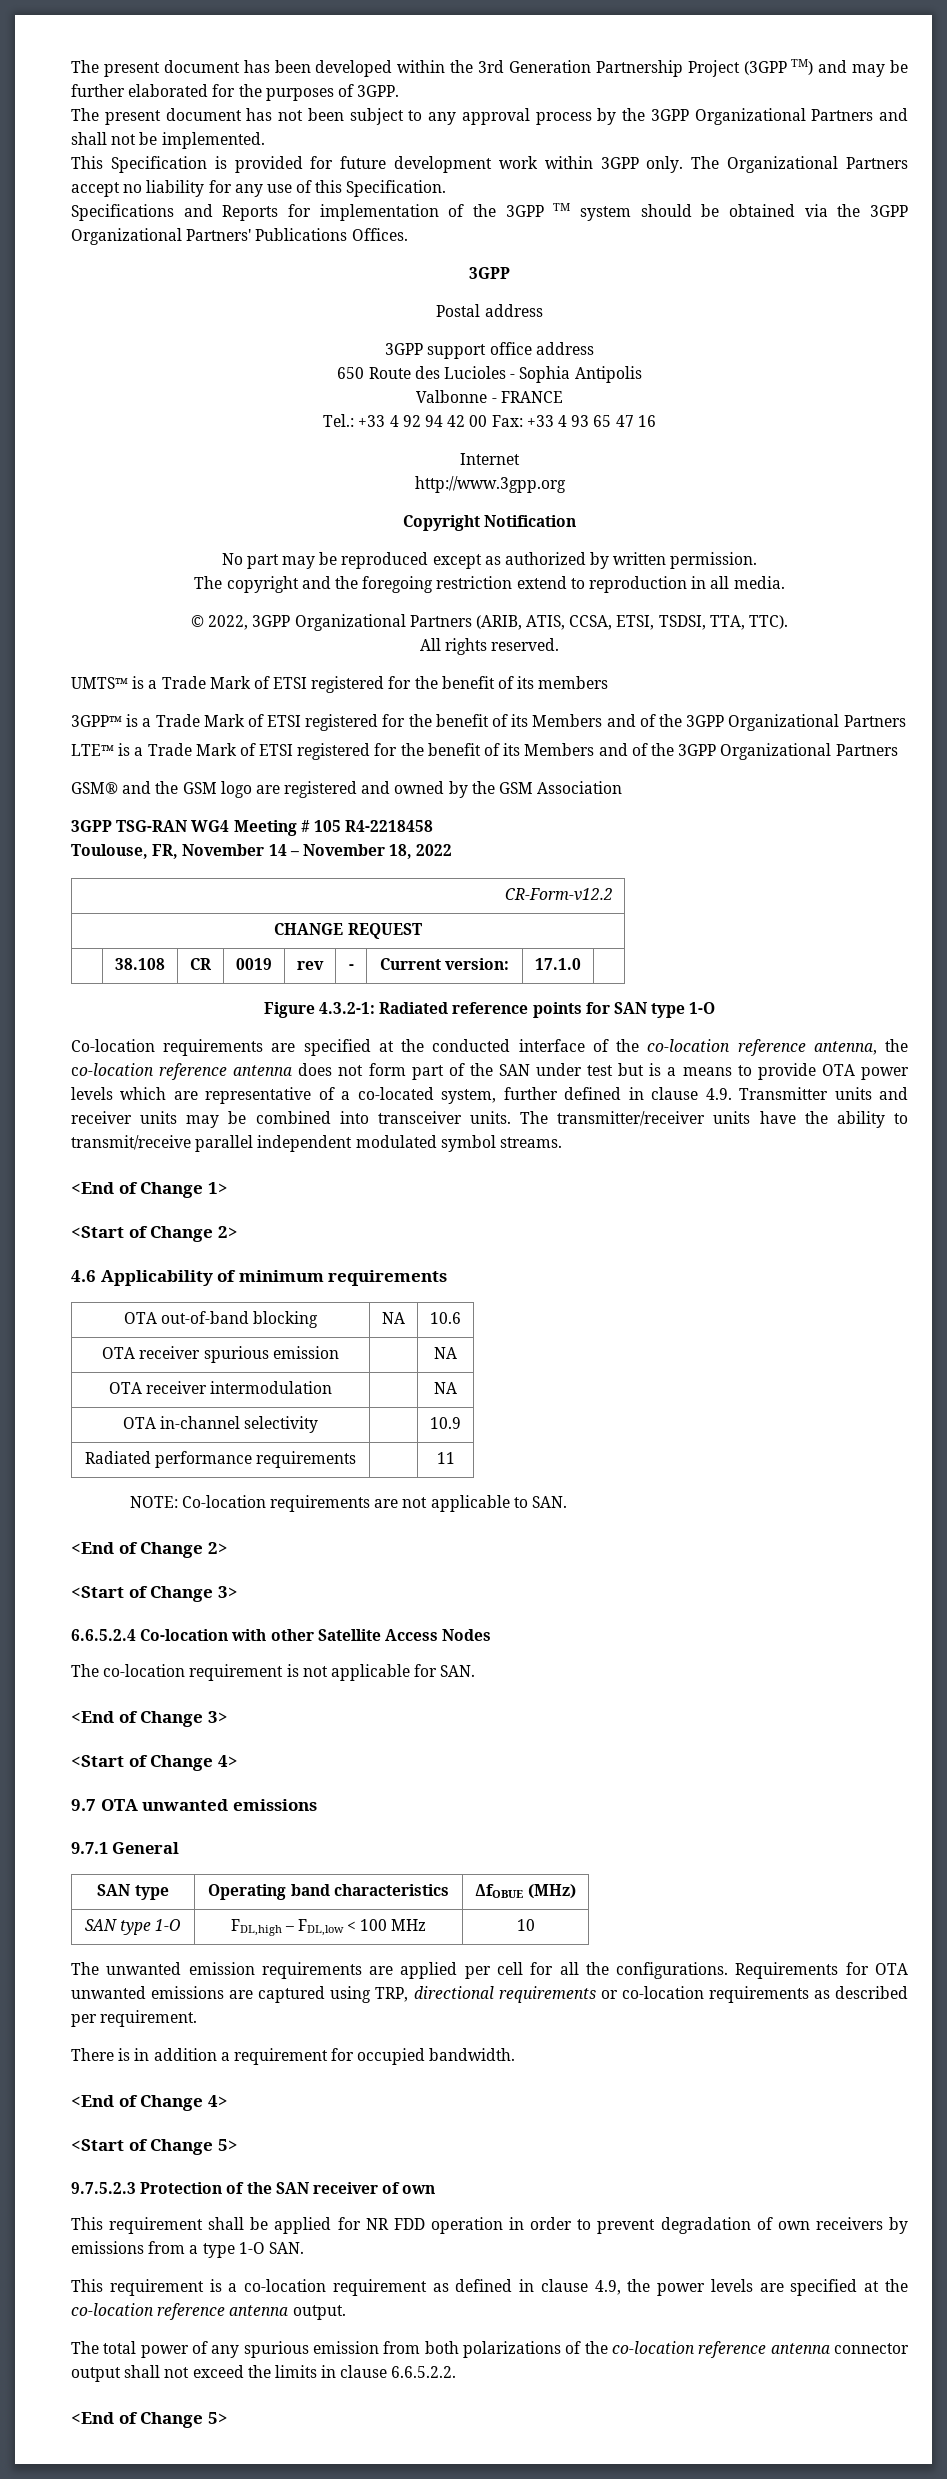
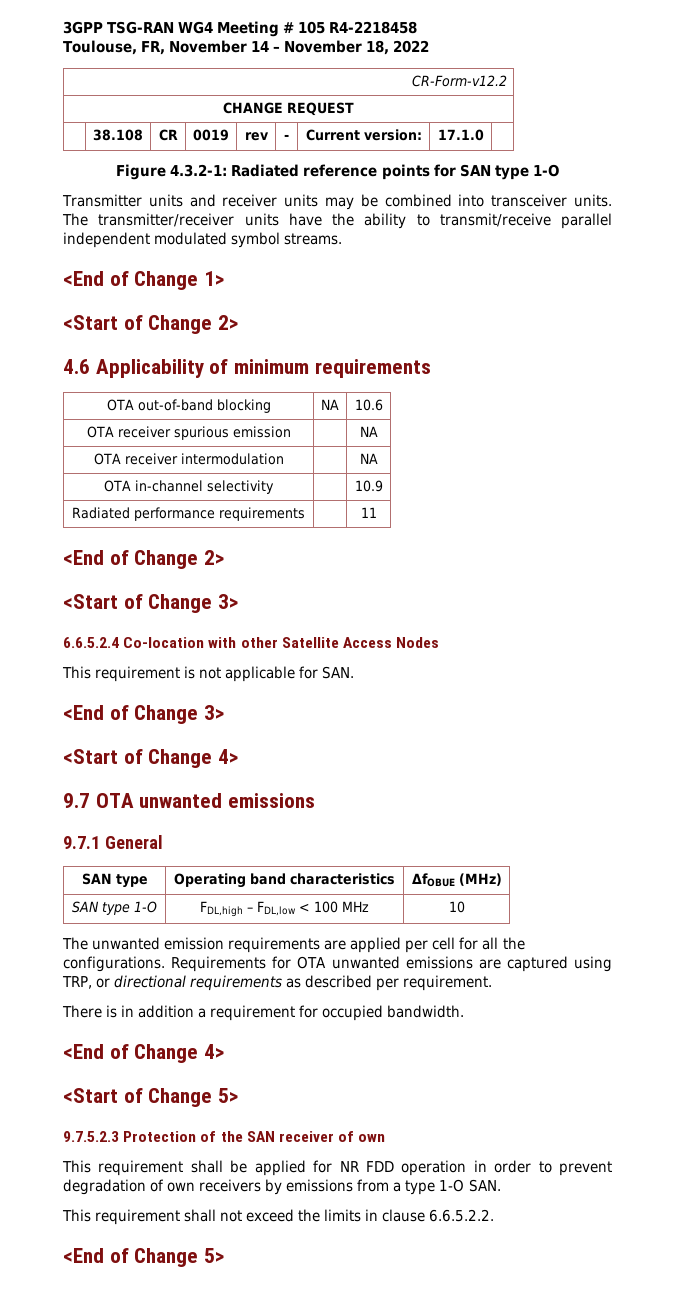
[71,59,908,77] [71,84,400,101] [71,108,908,125] [71,132,265,149] [71,156,908,173] [71,180,447,197] [71,203,908,221] [71,228,408,245] [469,267,510,279] [436,304,543,317] [385,342,594,359] [337,366,642,383] [416,390,563,403] [323,414,656,427] [460,453,520,465] [414,476,566,493] [402,515,577,531] [221,552,758,569] [194,576,785,593] [190,614,789,631] [419,638,560,655] [71,676,609,693] [71,714,906,731] [71,743,898,760] [71,781,623,798] The present document has been developed within the 3rd Generation Partnership Project (3GPP TM) and may be further elaborated for the purposes of 3GPP. // The present document has not been subject to any approval process by the 3GPP Organizational Partners and shall not be implemented. // This Specification is provided for future development work within 3GPP only. The Organizational Partners accept no liability for any use of this Specification. // Specifications and Reports for implementation of the 3GPP TM system should be obtained via the 3GPP Organizational Partners' Publications Offices. // 3GPP // Postal address // 3GPP support office address // 650 Route des Lucioles - Sophia Antipolis // Valbonne - FRANCE // Tel.: +33 4 92 94 42 00 Fax: +33 4 93 65 47 16 // Internet // http://www.3gpp.org // Copyright Notification // No part may be reproduced except as authorized by written permission. // The copyright and the foregoing restriction extend to reproduction in all media. // © 2022, 3GPP Organizational Partners (ARIB, ATIS, CCSA, ETSI, TSDSI, TTA, TTC). // All rights reserved. // UMTS™ is a Trade Mark of ETSI registered for the benefit of its members // 3GPP™ is a Trade Mark of ETSI registered for the benefit of its Members and of the 3GPP Organizational Partners // LTE™ is a Trade Mark of ETSI registered for the benefit of its Members and of the 3GPP Organizational Partners // GSM® and the GSM logo are registered and owned by the GSM Association // -> (63, 27) none
[71,1039,909,1056] [71,1063,909,1080] [71,1087,732,1104] Co-location requirements are specified at the conducted interface of the co-location reference antenna, the co-location reference antenna does not form part of the SAN under test but is a means to provide OTA power levels which are representative of a co-located system, further defined in clause 4.9. -> (559, 170) none
[129,1495,567,1512] // NOTE: Co-location requirements are not applicable to SAN. -> (377, 512) none
[71,1664,186,1677] The co-location -> [62,666,91,679] This
(409, 1994) none -> [96,978,111,988] or
[600,1986,809,2003] or co-location requirements -> (283, 983) none
[209,2279,908,2296] [71,2303,346,2320] [71,2341,909,2358] [71,2367,121,2382] is a co-location requirement as defined in clause 4.9, the power levels are specified at the co-location reference antenna output. // The total power of any spurious emission from both polarizations of the co-location reference antenna connector output -> (181, 1217) none

